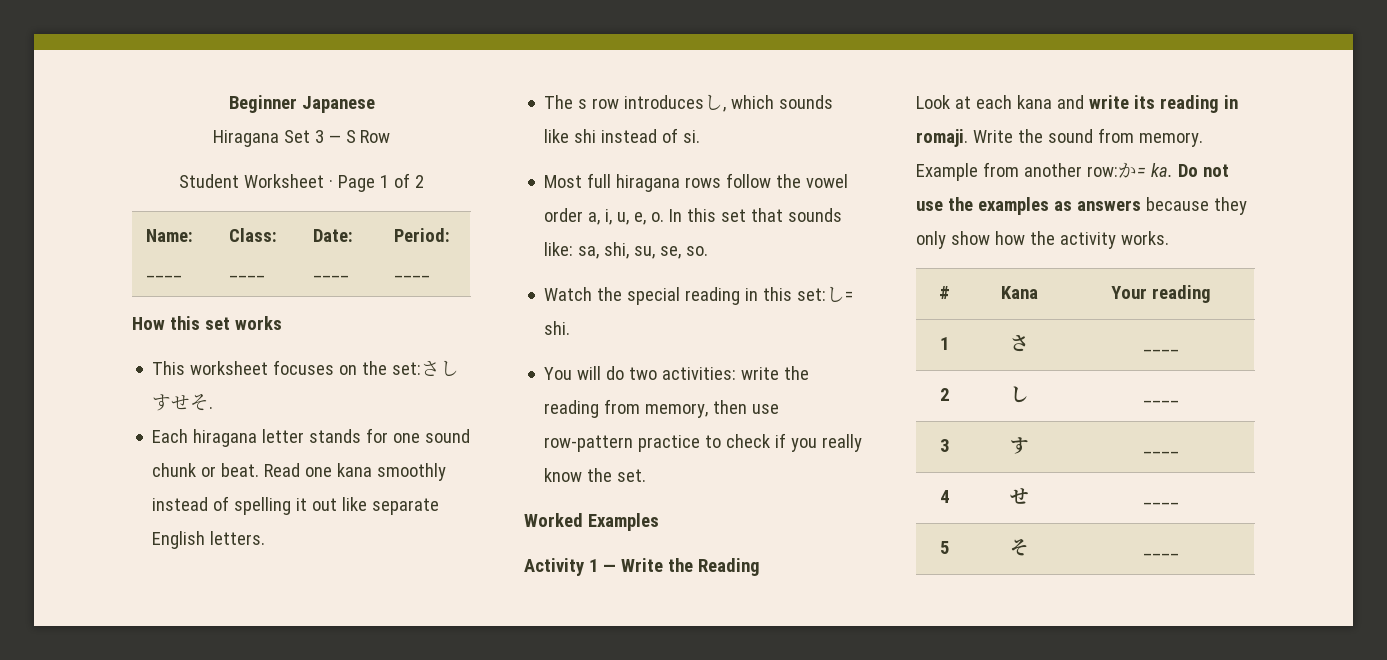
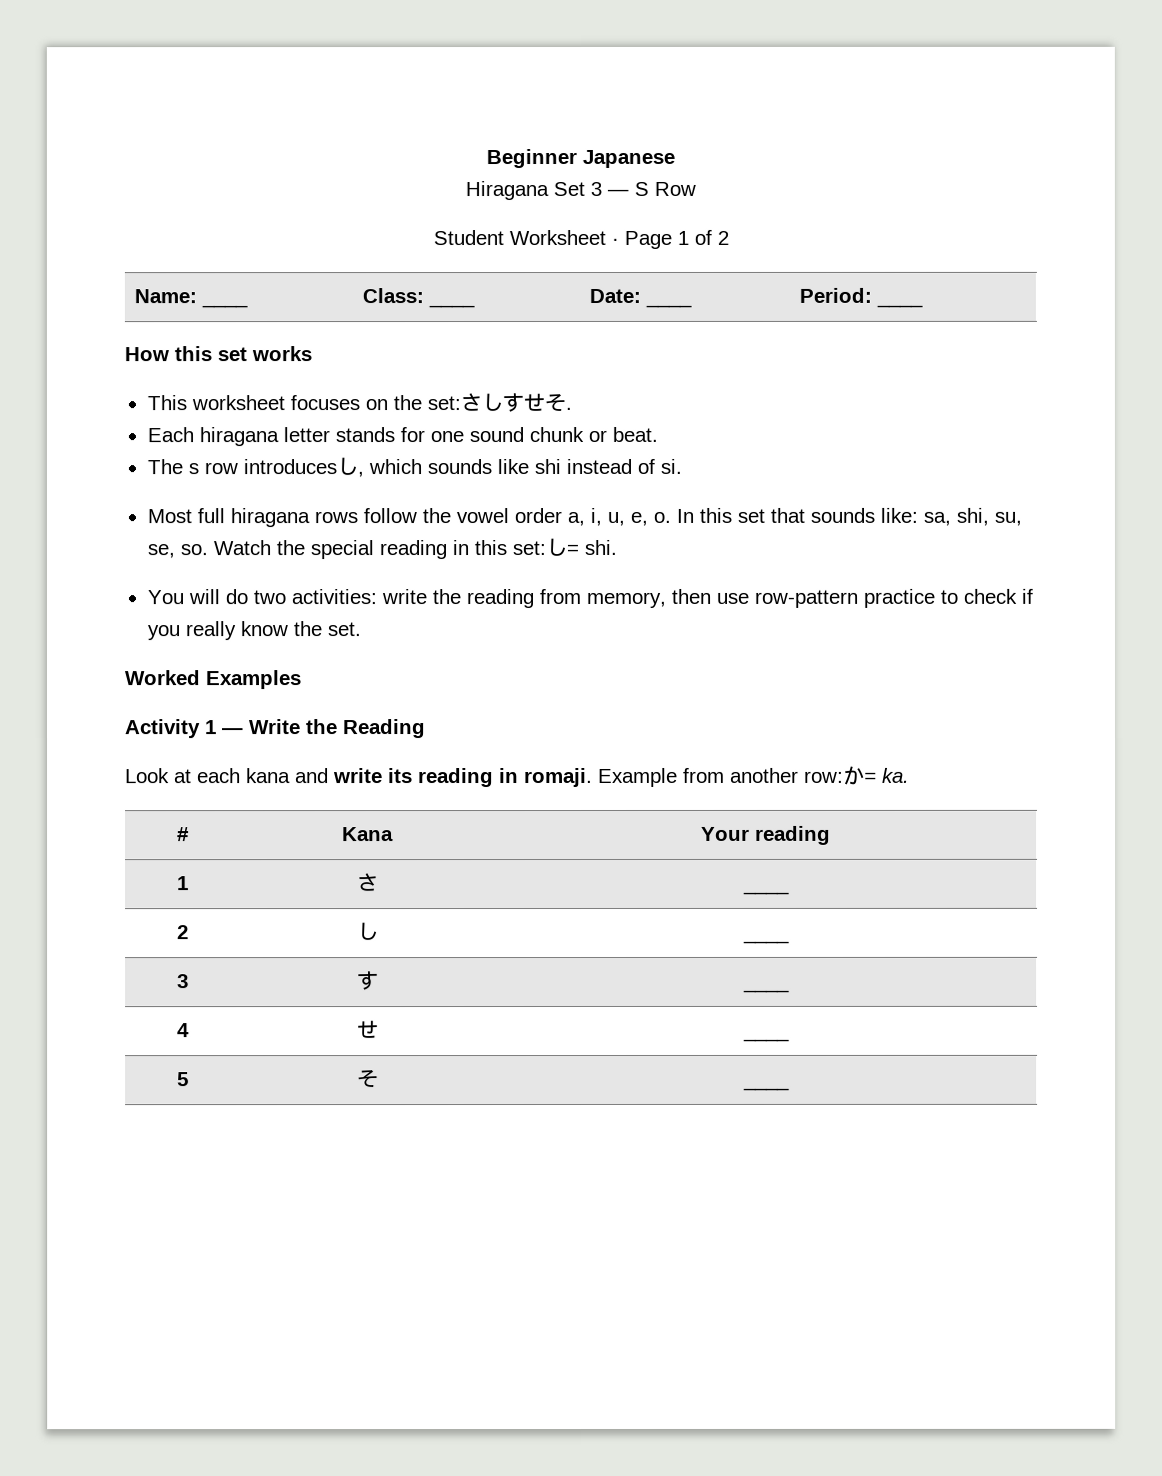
[264,463,447,481] [152,496,440,515] [152,531,266,549] Read one kana smoothly instead of spelling it out like separate English letters. -> (658, 434) none
(709, 251) // -> (208, 550) none
[972,128,1203,147] Write the sound from memory. -> (593, 777) none
[1177,164,1229,177] [916,197,1247,215] [916,231,1169,249] Do not use the examples as answers because they only show how the activity works. -> (910, 775) none

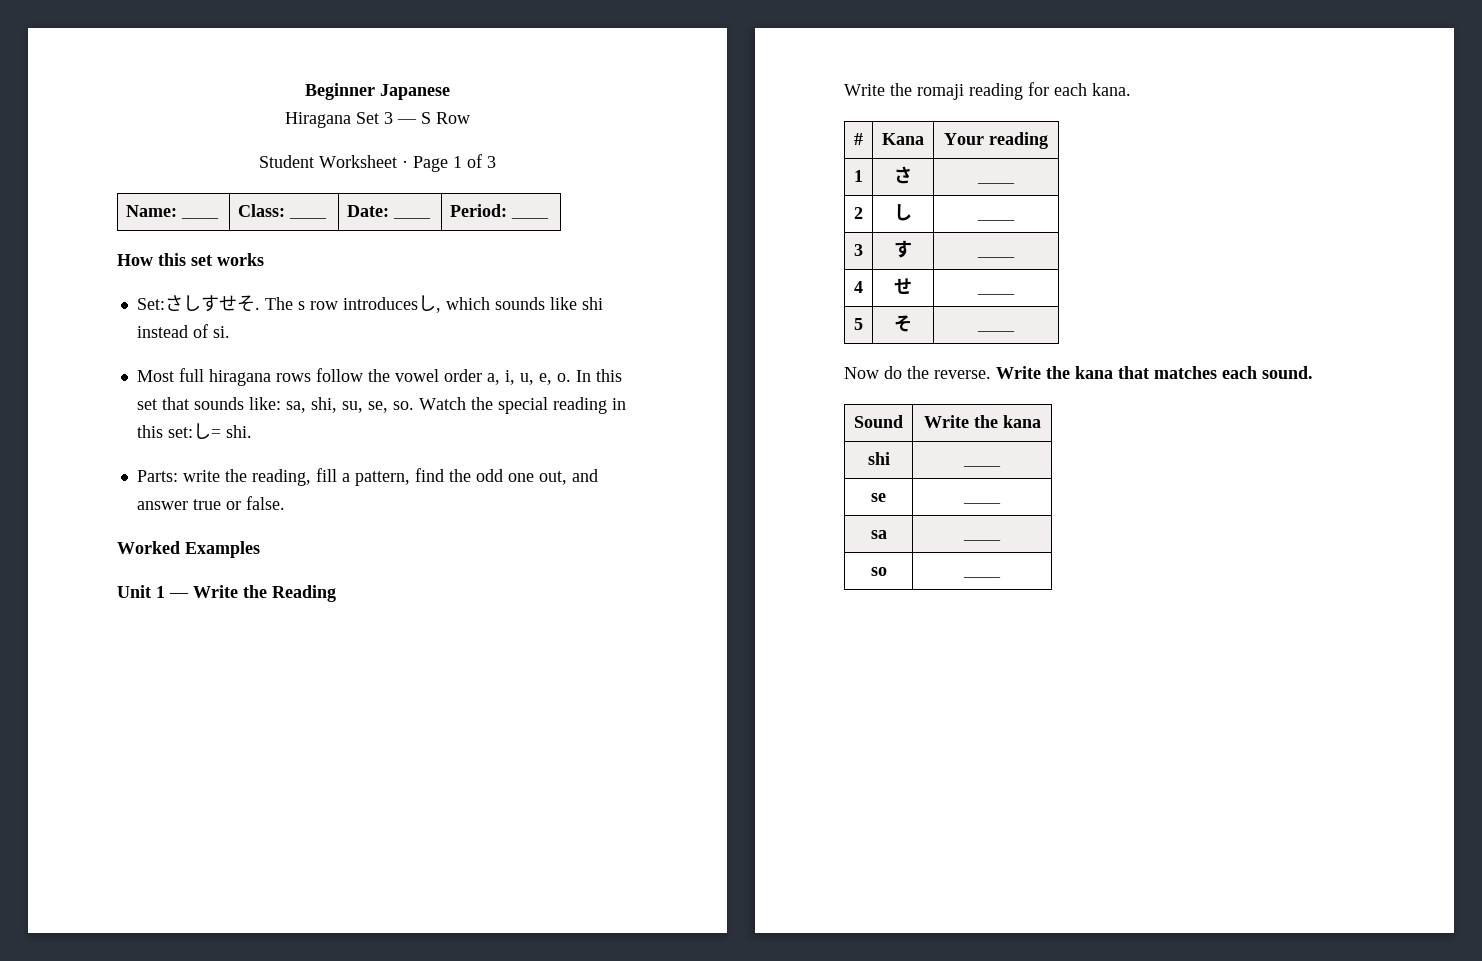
[716,230,729,245] 2 -> [487,156,496,168] 3
[146,393,572,413] [146,426,658,447] This worksheet focuses on the set:さしすせそ. // Each hiragana letter stands for one sound chunk or beat. // -> [136,295,260,312] Set:さしすせそ.
[146,588,1033,609] [146,621,361,641] You will do two activities: write the reading from memory, then use row-pattern practice to check if you really know the set. -> [136,468,598,486] [136,496,285,510] Parts: write the reading, fill a pattern, find the odd one out, and answer true or false.
[124,719,201,739] Activity -> [117,585,151,598] Unit
[125,765,910,788] Look at each kana and write its reading in romaji. Example from another row:か= ka. -> [844,82,1131,100] Write the romaji reading for each kana.
(790, 1088) none -> [844,366,1313,379] [854,415,903,428] [923,415,1041,428] [867,452,890,465] [963,465,1001,467] [871,493,886,502] [963,502,1001,504] [870,530,887,539] [963,539,1001,541] [870,567,887,576] [963,576,1001,578] // Now do the reverse. Write the kana that matches each sound. // Sound | Write the kana // shi | ____ // se | ____ // sa | ____ // so | ____

